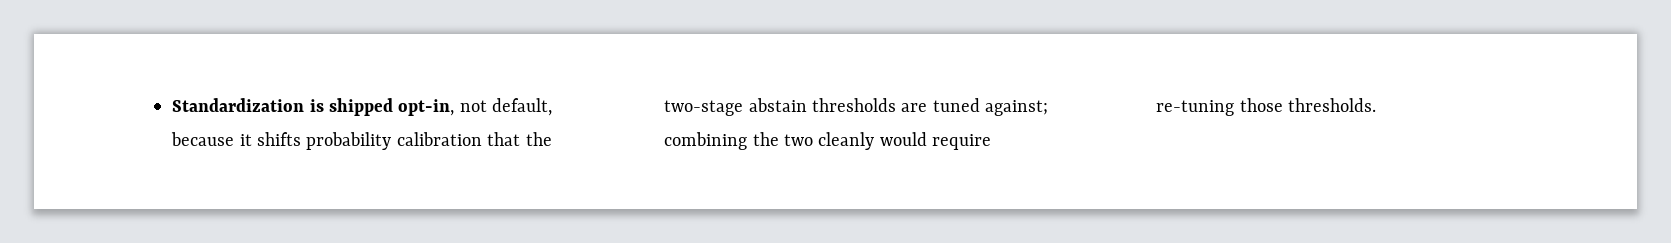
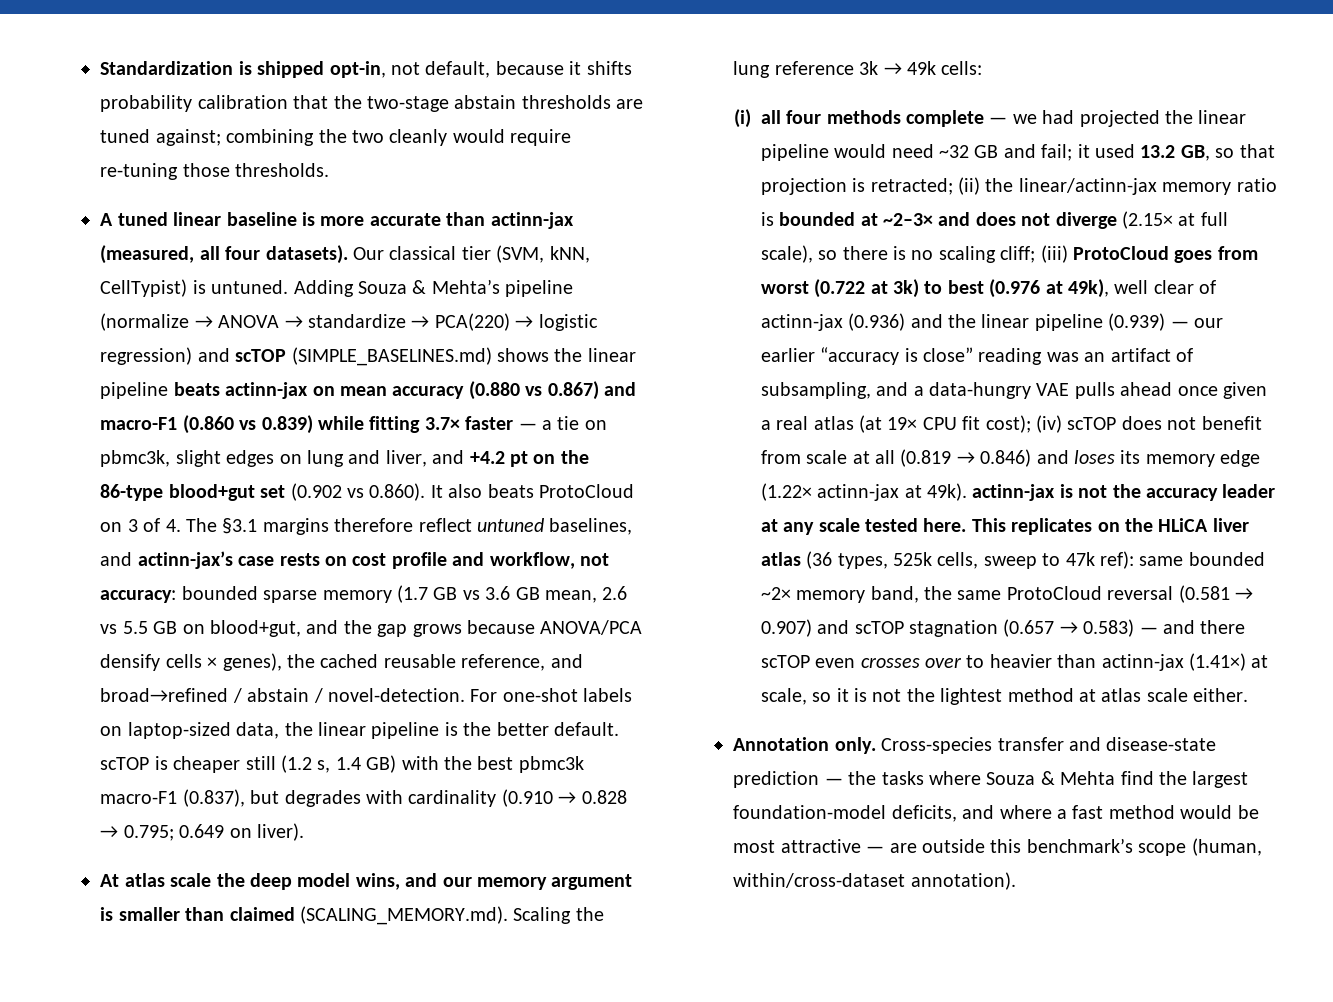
(1376, 105) none -> [100,212,574,229] [100,245,590,264] [100,279,574,297] [100,313,598,331] [100,347,636,366] [100,381,637,400] [100,415,607,434] [100,450,589,467] [100,483,635,501] [100,518,633,535] [100,551,610,569] [100,585,628,603] [100,620,643,637] [100,653,583,671] [100,688,633,703] [100,722,620,739] [100,755,584,773] [100,789,627,807] [100,823,305,841] [100,873,633,890] [100,906,604,925] [733,61,983,78] [733,109,1247,128] [760,144,1275,161] [760,177,1277,195] [760,211,1228,229] [760,245,1258,263] [760,279,1217,298] [760,313,1224,331] [760,347,1194,365] [760,382,1268,399] [760,415,1262,433] [760,449,1261,467] [760,483,1276,501] [760,518,1249,535] [760,551,1265,569] [760,585,1254,603] [760,619,1246,637] [760,653,1269,671] [760,688,1249,705] [733,737,1217,754] [733,771,1249,788] [733,805,1259,822] [733,838,1262,856] [733,872,1016,890] // A tuned linear baseline is more accurate than actinn-jax (measured, all four datasets). Our classical tier (SVM, kNN, CellTypist) is untuned. Adding Souza & Mehta’s pipeline (normalize → ANOVA → standardize → PCA(220) → logistic regression) and scTOP (SIMPLE_BASELINES.md) shows the linear pipeline beats actinn-jax on mean accuracy (0.880 vs 0.867) and macro-F1 (0.860 vs 0.839) while fitting 3.7× faster — a tie on pbmc3k, slight edges on lung and liver, and +4.2 pt on the 86-type blood+gut set (0.902 vs 0.860). It also beats ProtoCloud on 3 of 4. The §3.1 margins therefore reflect untuned baselines, and actinn-jax’s case rests on cost profile and workflow, not accuracy: bounded sparse memory (1.7 GB vs 3.6 GB mean, 2.6 vs 5.5 GB on blood+gut, and the gap grows because ANOVA/PCA densify cells × genes), the cached reusable reference, and broad→refined / abstain / novel-detection. For one-shot labels on laptop-sized data, the linear pipeline is the better default. scTOP is cheaper still (1.2 s, 1.4 GB) with the best pbmc3k macro-F1 (0.837), but degrades with cardinality (0.910 → 0.828 → 0.795; 0.649 on liver). // At atlas scale the deep model wins, and our memory argument is smaller than claimed (SCALING_MEMORY.md). Scaling the lung reference 3k → 49k cells: // (i) all four methods complete — we had projected the linear pipeline would need ~32 GB and fail; it used 13.2 GB, so that projection is retracted; (ii) the linear/actinn-jax memory ratio is bounded at ~2–3× and does not diverge (2.15× at full scale), so there is no scaling cliff; (iii) ProtoCloud goes from worst (0.722 at 3k) to best (0.976 at 49k), well clear of actinn-jax (0.936) and the linear pipeline (0.939) — our earlier “accuracy is close” reading was an artifact of subsampling, and a data-hungry VAE pulls ahead once given a real atlas (at 19× CPU fit cost); (iv) scTOP does not benefit from scale at all (0.819 → 0.846) and loses its memory edge (1.22× actinn-jax at 49k). actinn-jax is not the accuracy leader at any scale tested here. This replicates on the HLiCA liver atlas (36 types, 525k cells, sweep to 47k ref): same bounded ~2× memory band, the same ProtoCloud reversal (0.581 → 0.907) and scTOP stagnation (0.657 → 0.583) — and there scTOP even crosses over to heavier than actinn-jax (1.41×) at scale, so it is not the lightest method at atlas scale either. // Annotation only. Cross-species transfer and disease-state prediction — the tasks where Souza & Mehta find the largest foundation-model deficits, and where a fast method would be most attractive — are outside this benchmark’s scope (human, within/cross-dataset annotation).

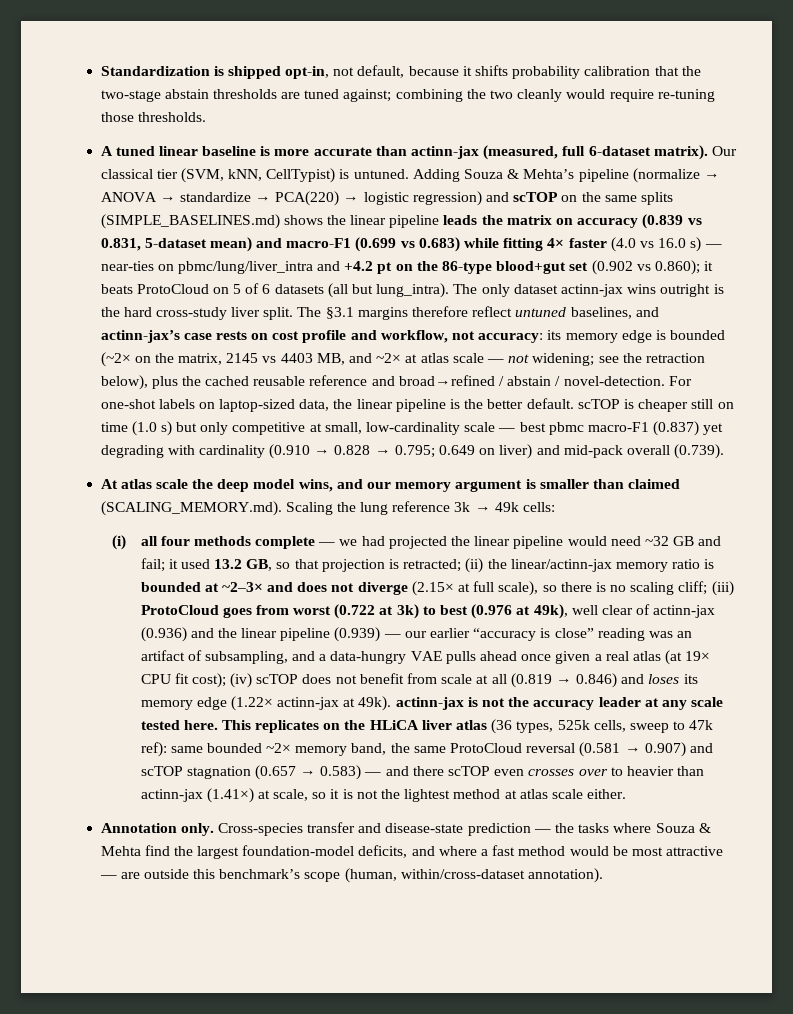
[199,245,348,264] all four datasets). -> [562,145,708,160] full 6-dataset matrix).
(287, 355) none -> [561,192,673,205] on the same splits
[173,381,637,400] [100,415,607,434] [100,450,427,467] beats actinn-jax on mean accuracy (0.880 vs 0.867) and macro-F1 (0.860 vs 0.839) while fitting 3.7× faster — a tie on pbmc3k, slight edges on lung and liver, -> [443,214,702,229] [100,237,722,252] [100,261,313,274] leads the matrix on accuracy (0.839 vs 0.831, 5-dataset mean) and macro-F1 (0.699 vs 0.683) while fitting 4× faster (4.0 vs 16.0 s) — near-ties on pbmc/lung/liver_intra
[369,483,635,501] [100,518,181,532] 0.860). It also beats ProtoCloud on 3 of 4. -> [654,260,714,275] [100,283,724,298] [100,307,294,320] 0.860); it beats ProtoCloud on 5 of 6 datasets (all but lung_intra). The only dataset actinn-jax wins outright is the hard cross-study liver split.
[181,585,628,603] [100,620,643,637] [100,653,282,671] bounded sparse memory (1.7 GB vs 3.6 GB mean, 2.6 vs 5.5 GB on blood+gut, and the gap grows because ANOVA/PCA densify cells × genes), -> [547,330,726,343] [100,352,705,367] [100,375,178,390] its memory edge is bounded (~2× on the matrix, 2145 vs 4403 MB, and ~2× at atlas scale — not widening; see the retraction below), plus
[461,654,546,671] reference, -> [309,375,368,386] reference
[281,755,584,773] [100,789,361,807] (1.2 s, 1.4 GB) with the best pbmc3k macro-F1 (0.837), but degrades -> [717,402,734,409] [100,421,724,436] [100,445,164,458] on time (1.0 s) but only competitive at small, low-cardinality scale — best pbmc macro-F1 (0.837) yet degrading
[257,823,305,841] liver). -> [499,444,725,459] liver) and mid-pack overall (0.739).

